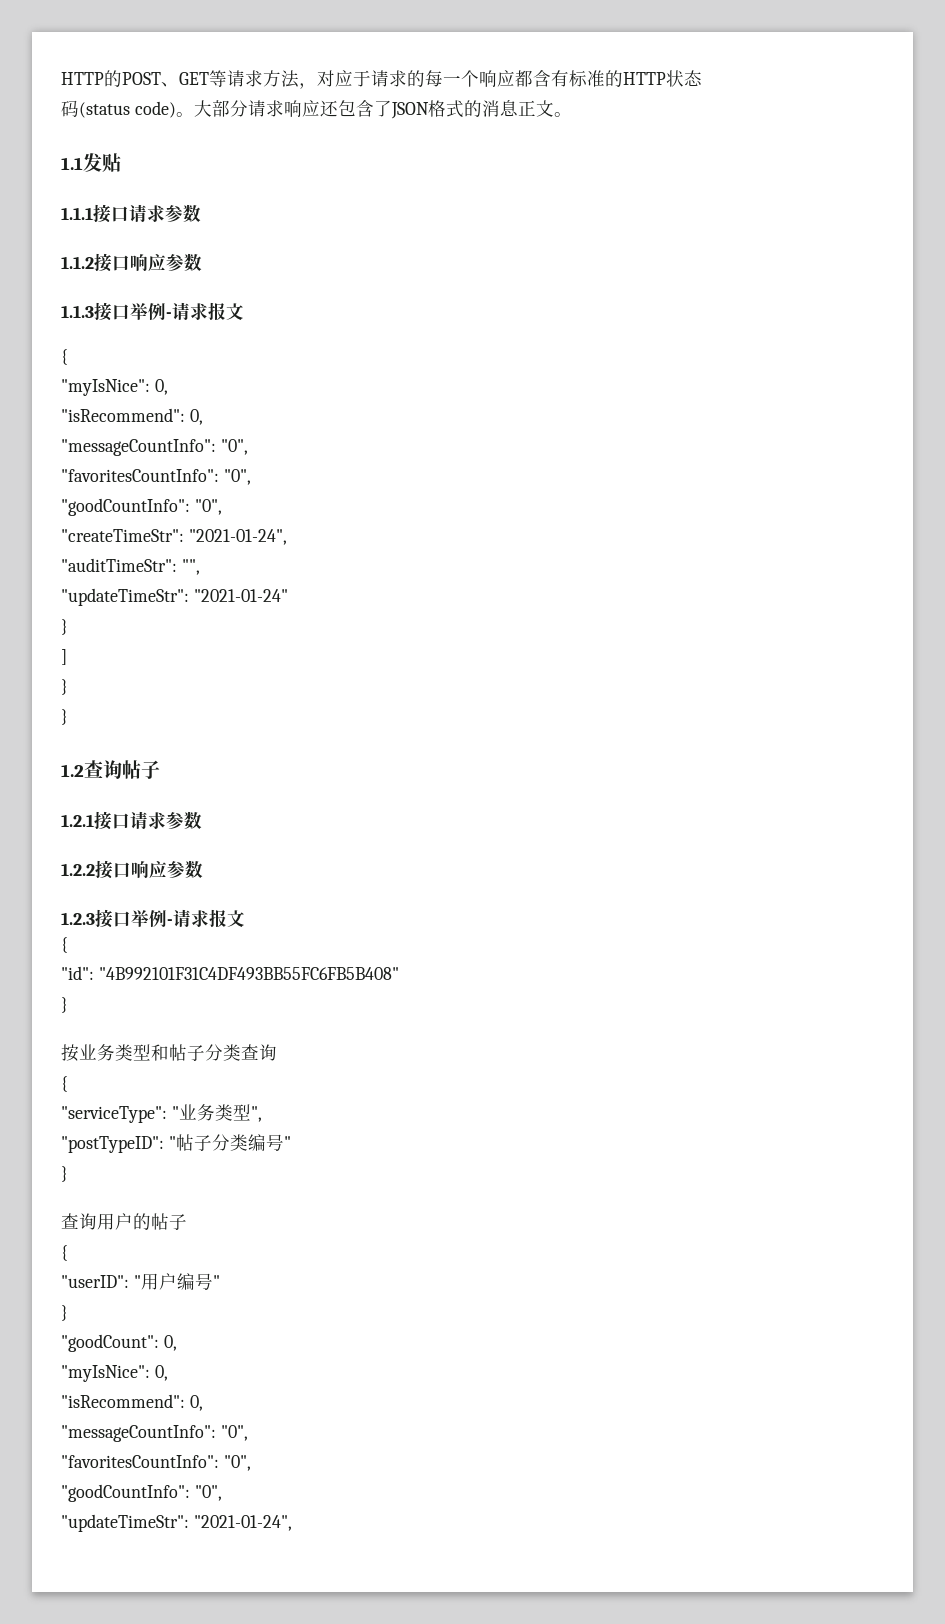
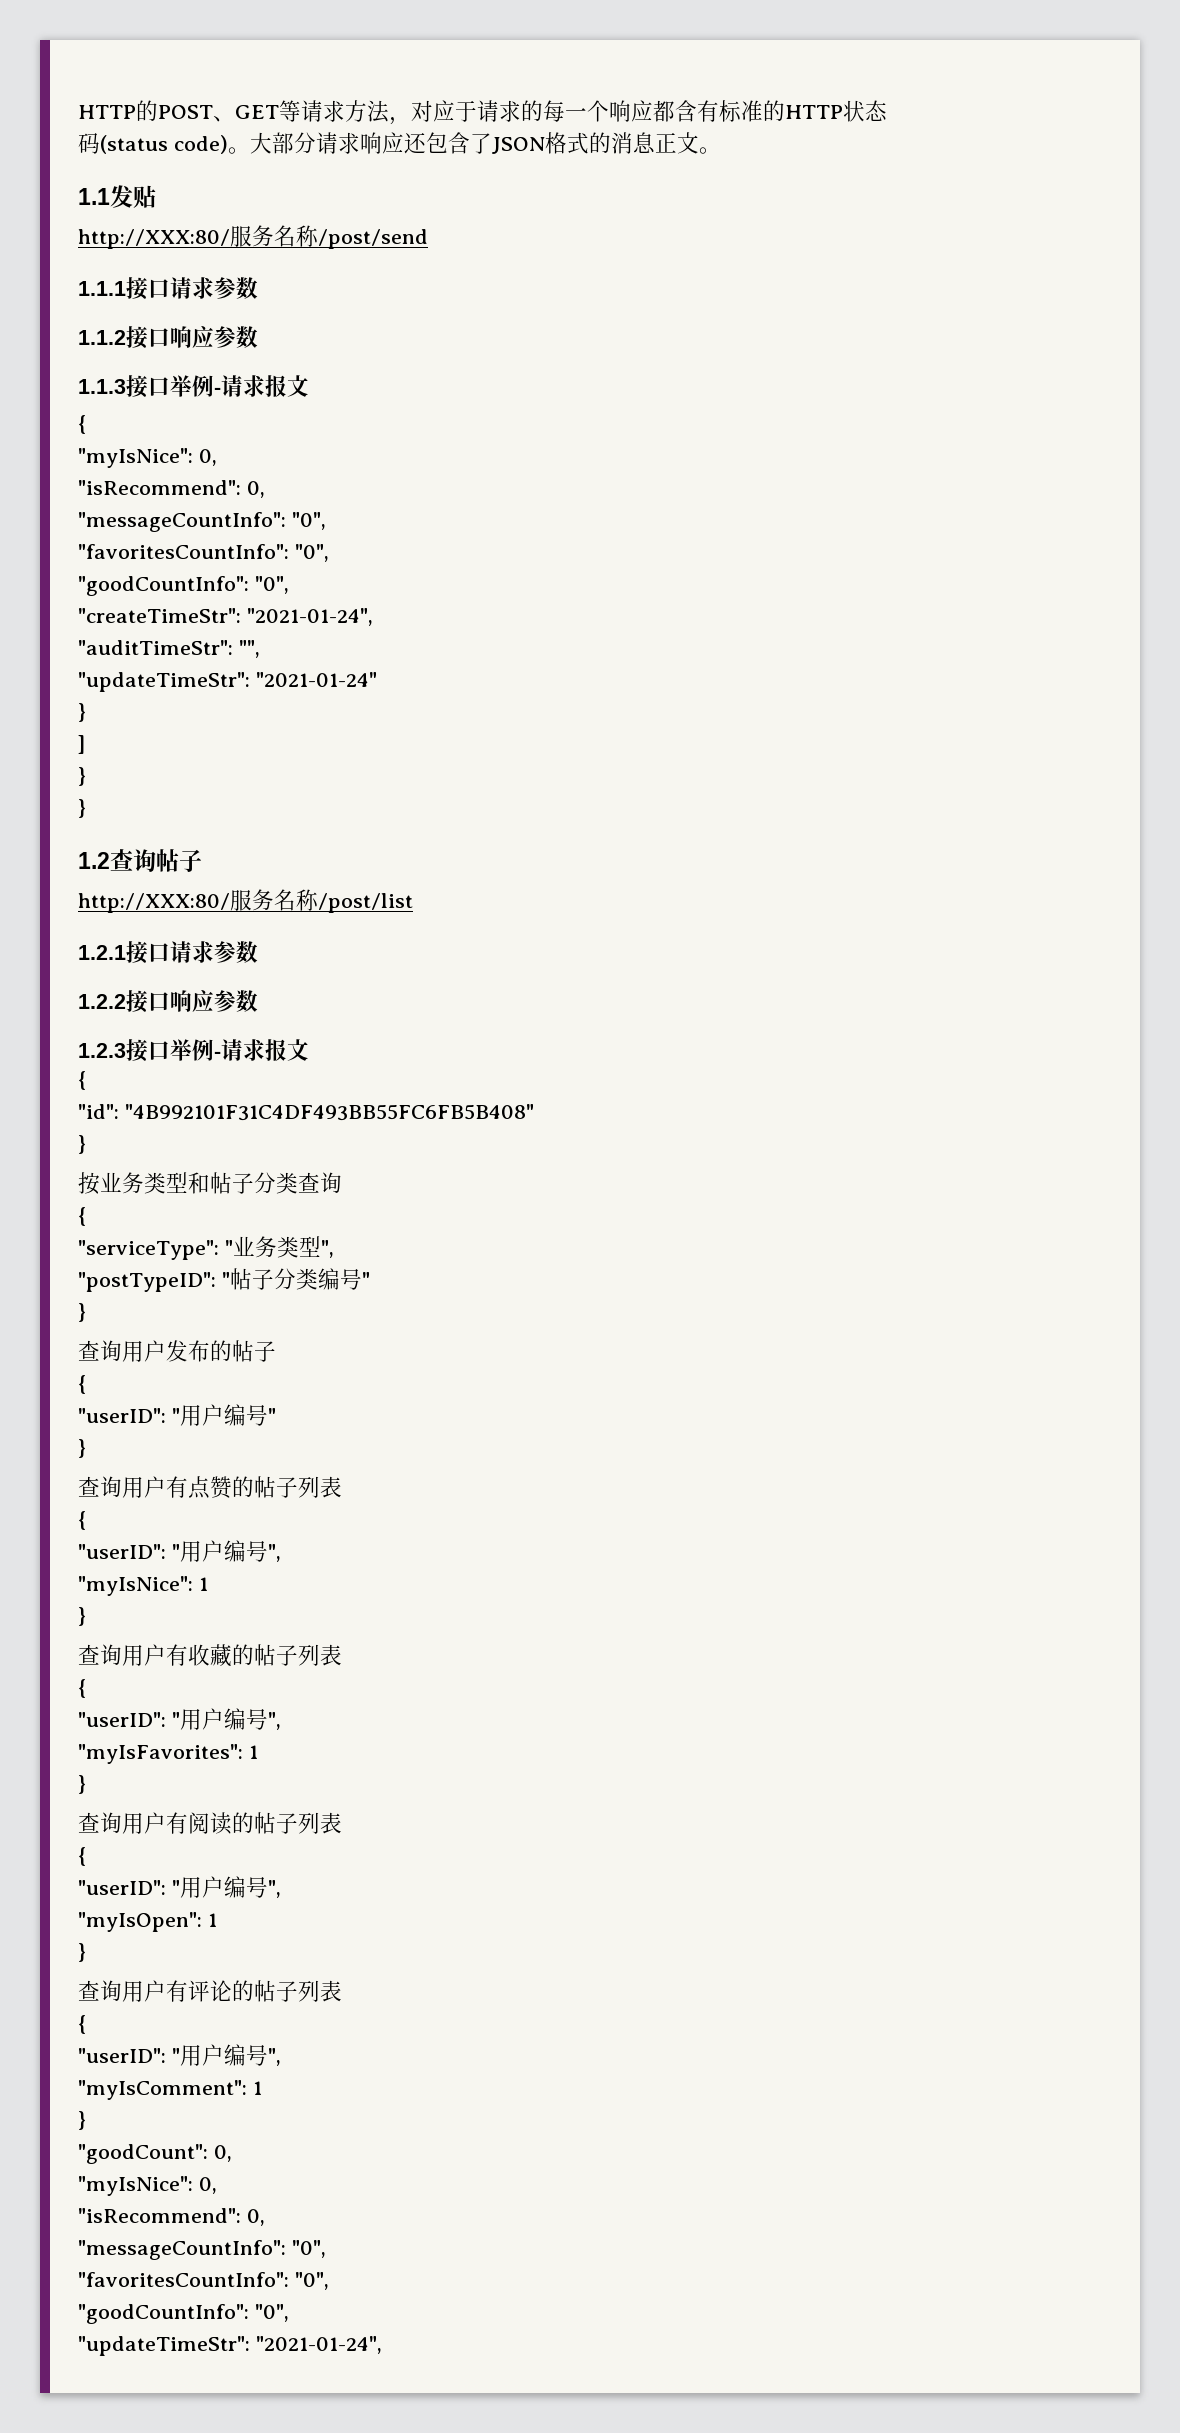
(121, 162) none -> [78,225,428,249] // http://XXX:80/服务名称/post/send
(160, 769) none -> [78,889,413,913] // http://XXX:80/服务名称/post/list
(133, 1221) none -> [166,1340,210,1362] 发布
(68, 1313) none -> [78,1476,342,1499] [78,1511,86,1530] [78,1540,281,1562] [78,1576,208,1596] [78,1607,86,1626] [78,1644,342,1667] [78,1679,86,1698] [78,1708,281,1730] [78,1744,258,1764] [78,1775,86,1794] [78,1812,342,1835] [78,1847,86,1866] [78,1876,281,1898] [78,1912,217,1932] [78,1943,86,1962] [78,1980,342,2002] [78,2015,86,2034] [78,2044,281,2066] [78,2080,262,2100] [78,2111,86,2130] // 查询用户有点赞的帖子列表 // { // "userID": "用户编号", // "myIsNice": 1 // } // 查询用户有收藏的帖子列表 // { // "userID": "用户编号", // "myIsFavorites": 1 // } // 查询用户有阅读的帖子列表 // { // "userID": "用户编号", // "myIsOpen": 1 // } // 查询用户有评论的帖子列表 // { // "userID": "用户编号", // "myIsComment": 1 // }

